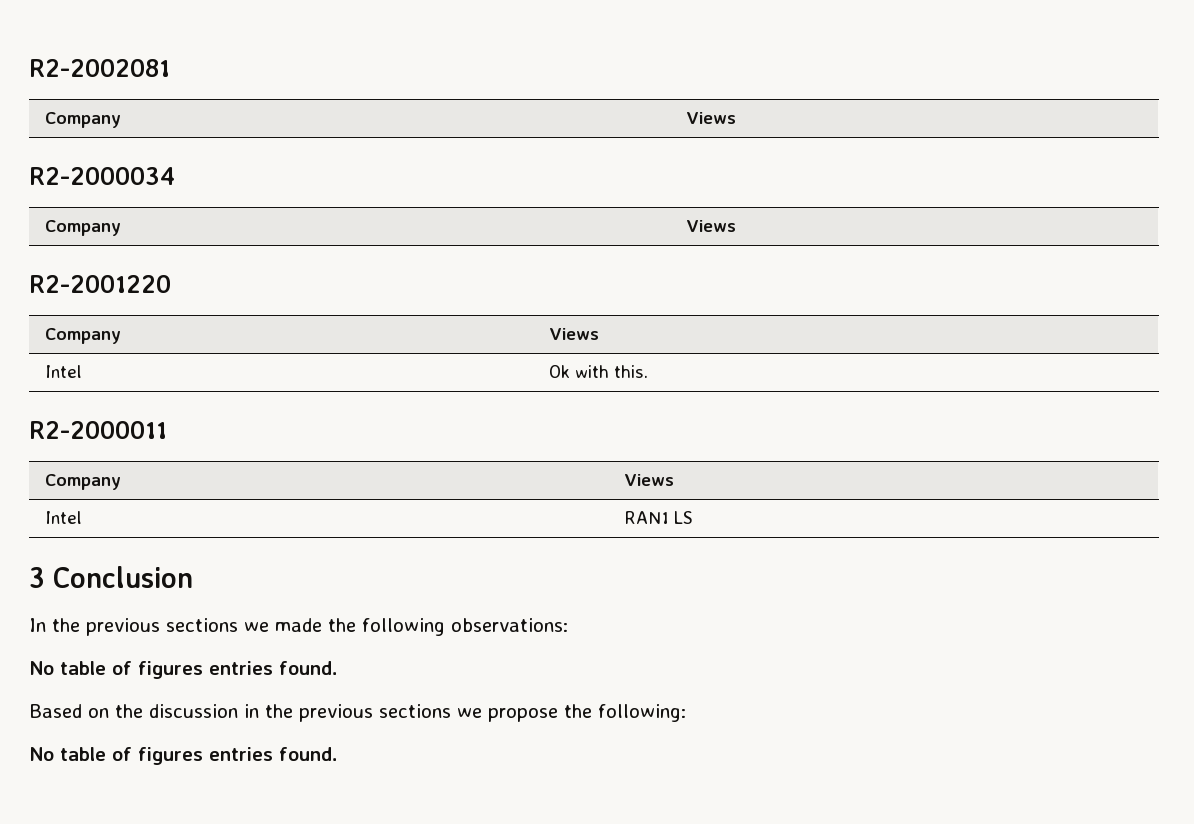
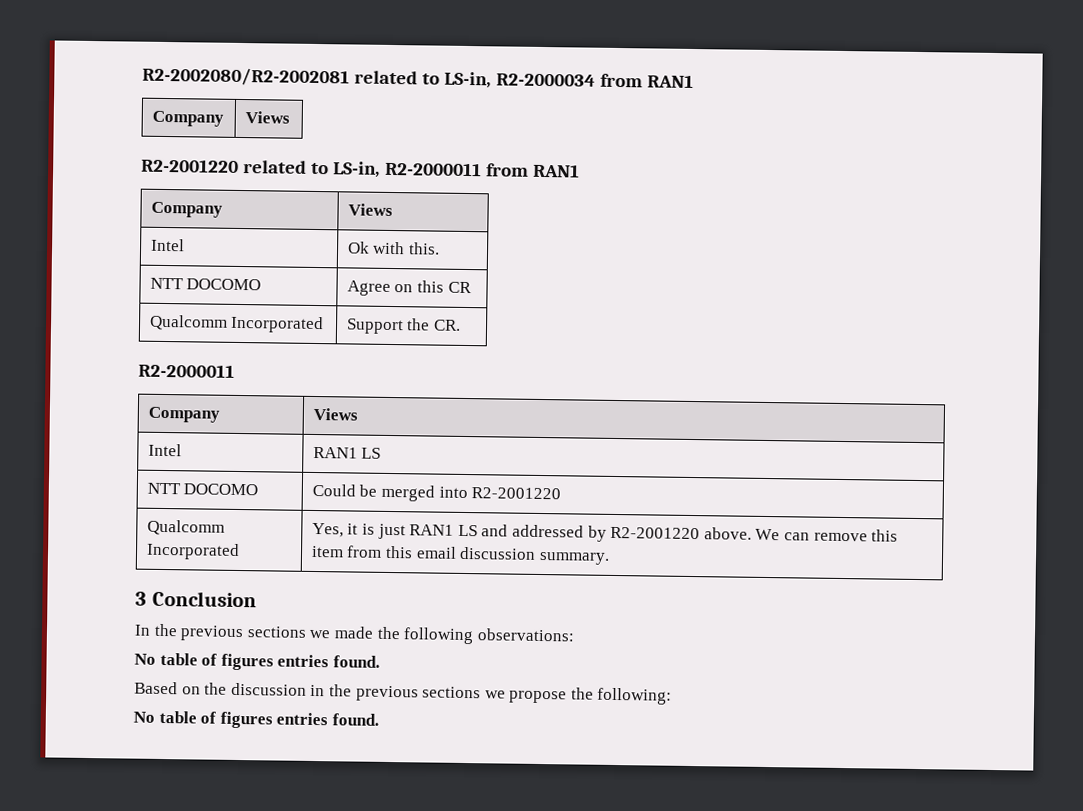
[29,59,170,77] [44,112,121,128] [685,112,736,124] R2-2002081 // Company | Views // -> [142,66,492,89] R2-2002080/R2-2002081 related to LS-in,
(175, 176) none -> [599,73,694,88] from RAN1
(171, 284) none -> [243,160,580,178] related to LS-in, R2-2000011 from RAN1
(648, 371) none -> [149,277,262,291] [346,280,472,296] [148,314,325,334] [345,318,462,335] // NTT DOCOMO | Agree on this CR // Qualcomm Incorporated | Support the CR.
(693, 517) none -> [146,482,259,496] [311,483,562,502] [146,519,225,536] [145,542,240,561] [311,522,899,542] [310,545,610,565] // NTT DOCOMO | Could be merged into R2-2001220 // Qualcomm Incorporated | Yes, it is just RAN1 LS and addressed by R2-2001220 above. We can remove this item from this email discussion summary.

